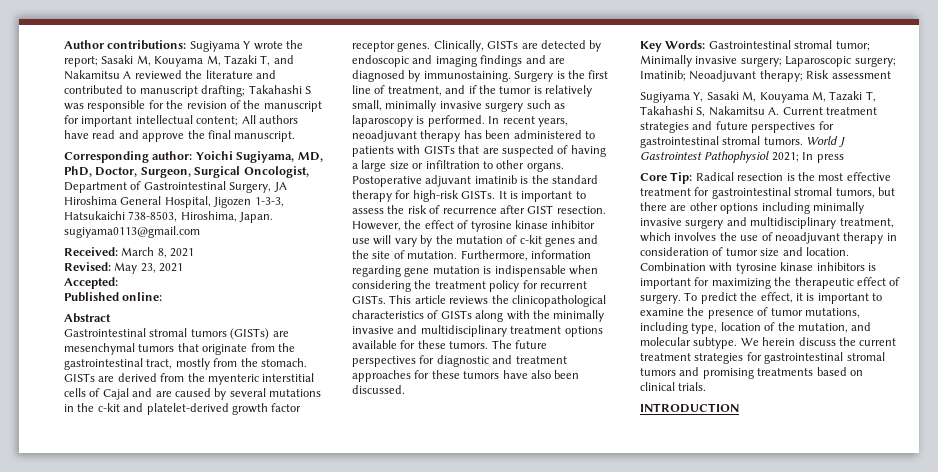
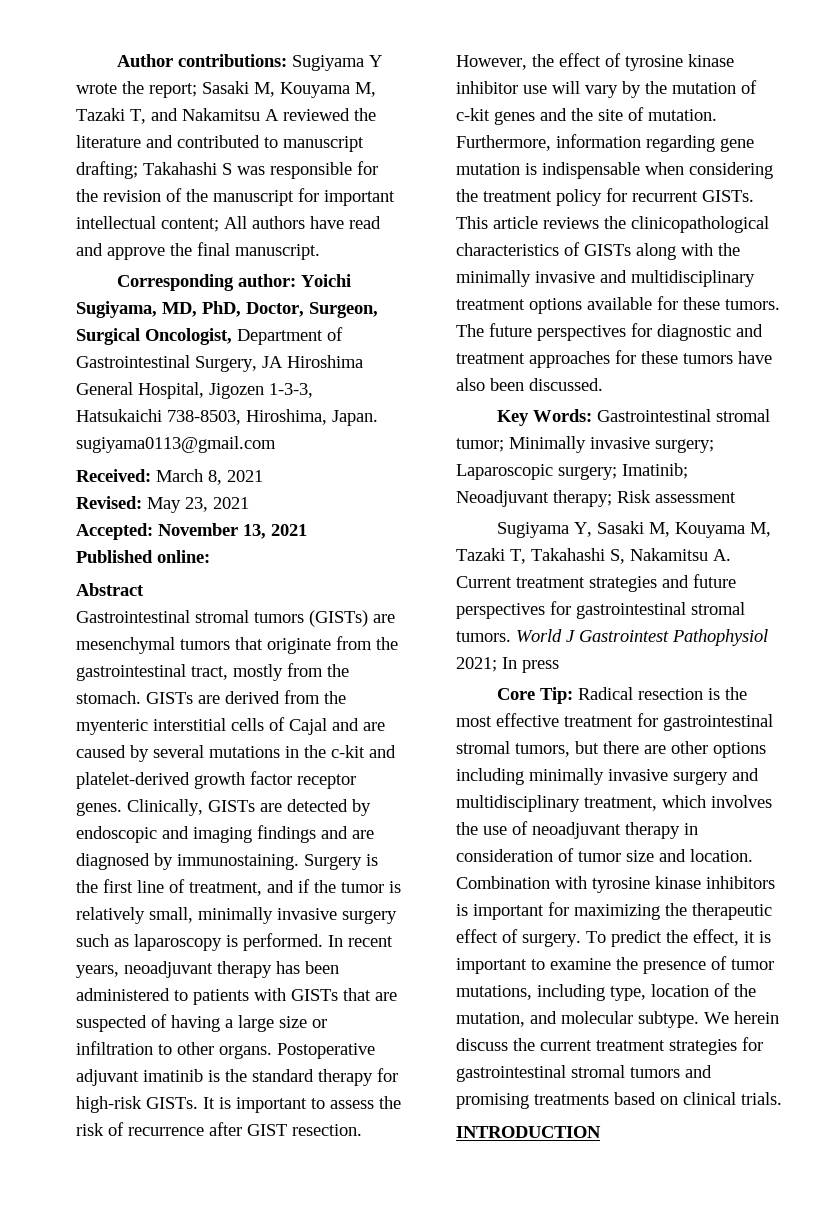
(118, 283) none -> [158,523,307,539] November 13, 2021

